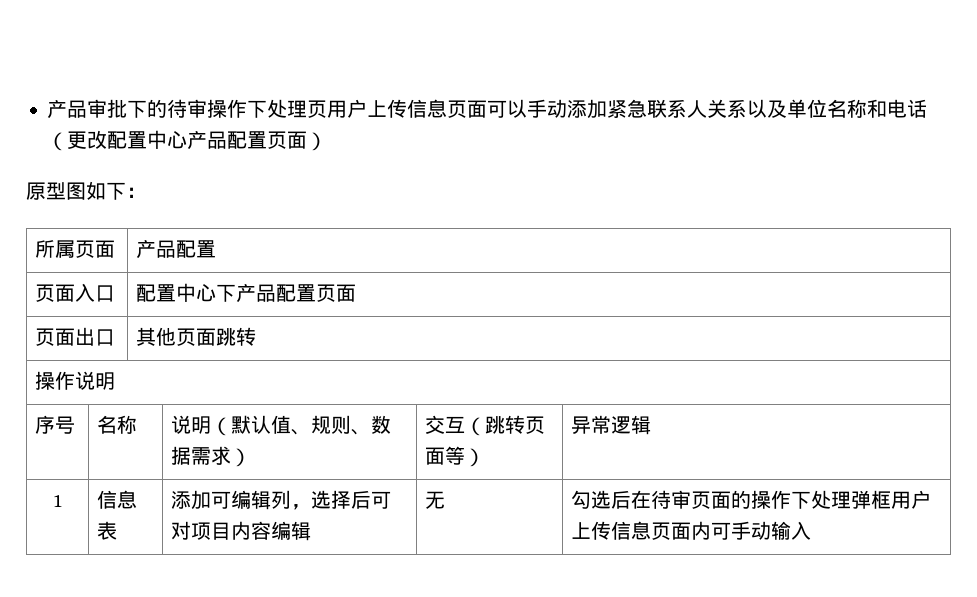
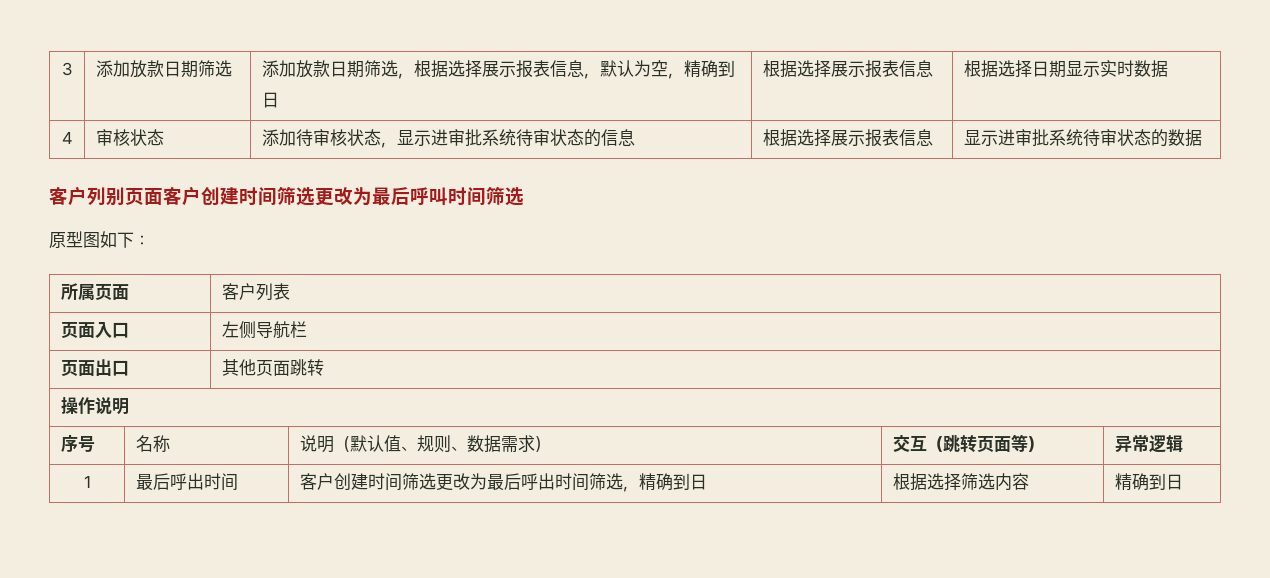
[47,99,928,119] [47,130,328,151] 产品审批下的待审操作下处理页用户上传信息页面可以手动添加紧急联系人关系以及单位名称和电话（更改配置中心产品配置页面） -> [61,62,73,76] [95,60,232,78] [261,60,735,79] [261,92,279,108] [762,60,933,78] [963,60,1168,78] [61,131,73,144] [95,129,164,146] [261,129,635,148] [762,129,933,147] [963,129,1202,147] [49,186,524,206] 3 | 添加放款日期筛选 | 添加放款日期筛选，根据选择展示报表信息，默认为空，精确到日 | 根据选择展示报表信息 | 根据选择日期显示实时数据 // 4 | 审核状态 | 添加待审核状态，显示进审批系统待审状态的信息 | 根据选择展示报表信息 | 显示进审批系统待审状态的数据 // 客户列别页面客户创建时间筛选更改为最后呼叫时间筛选
[135,239,216,258] 产品配置 -> [221,283,290,301] 客户列表
[135,283,356,302] 配置中心下产品配置页面 -> [221,321,307,339] 左侧导航栏
[96,490,137,509] [96,521,117,540] [170,490,391,510] [170,521,311,541] [424,491,445,509] [570,490,931,509] [570,521,811,540] 信息表 | 添加可编辑列，选择后可对项目内容编辑 | 无 | 勾选后在待审页面的操作下处理弹框用户上传信息页面内可手动输入 -> [135,473,238,491] [299,473,707,492] [892,473,1029,491] [1114,473,1183,491] 最后呼出时间 | 客户创建时间筛选更改为最后呼出时间筛选，精确到日 | 根据选择筛选内容 | 精确到日

